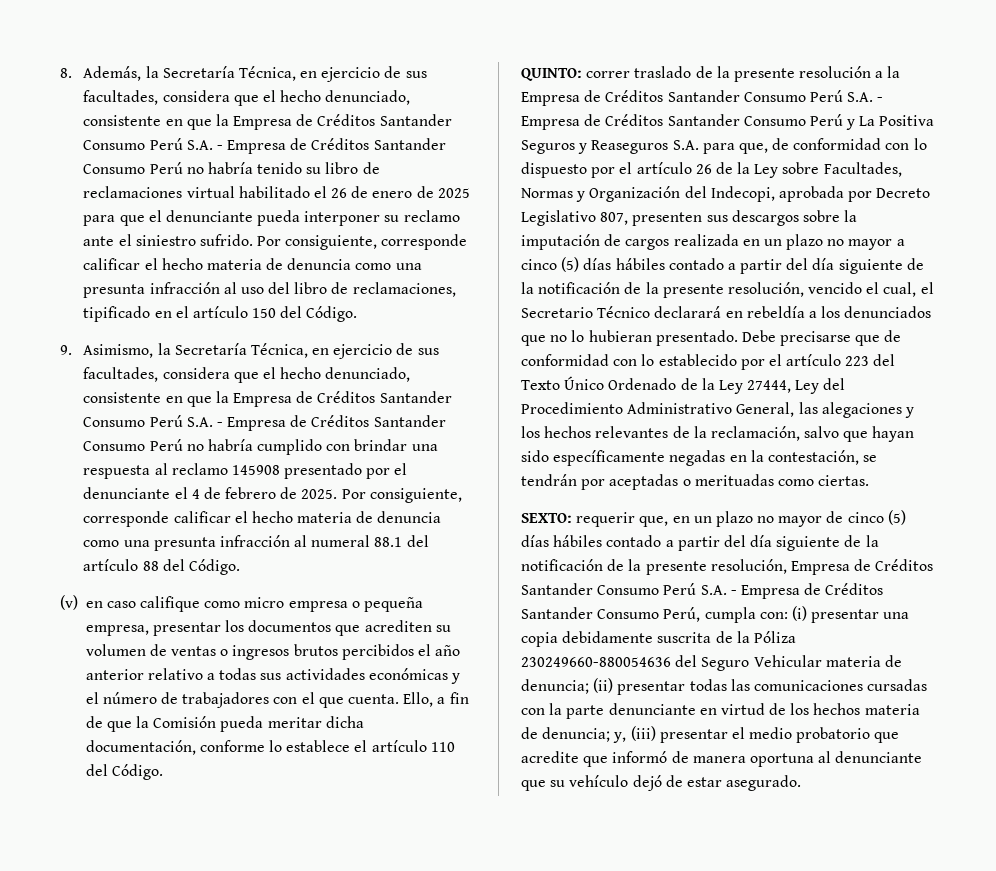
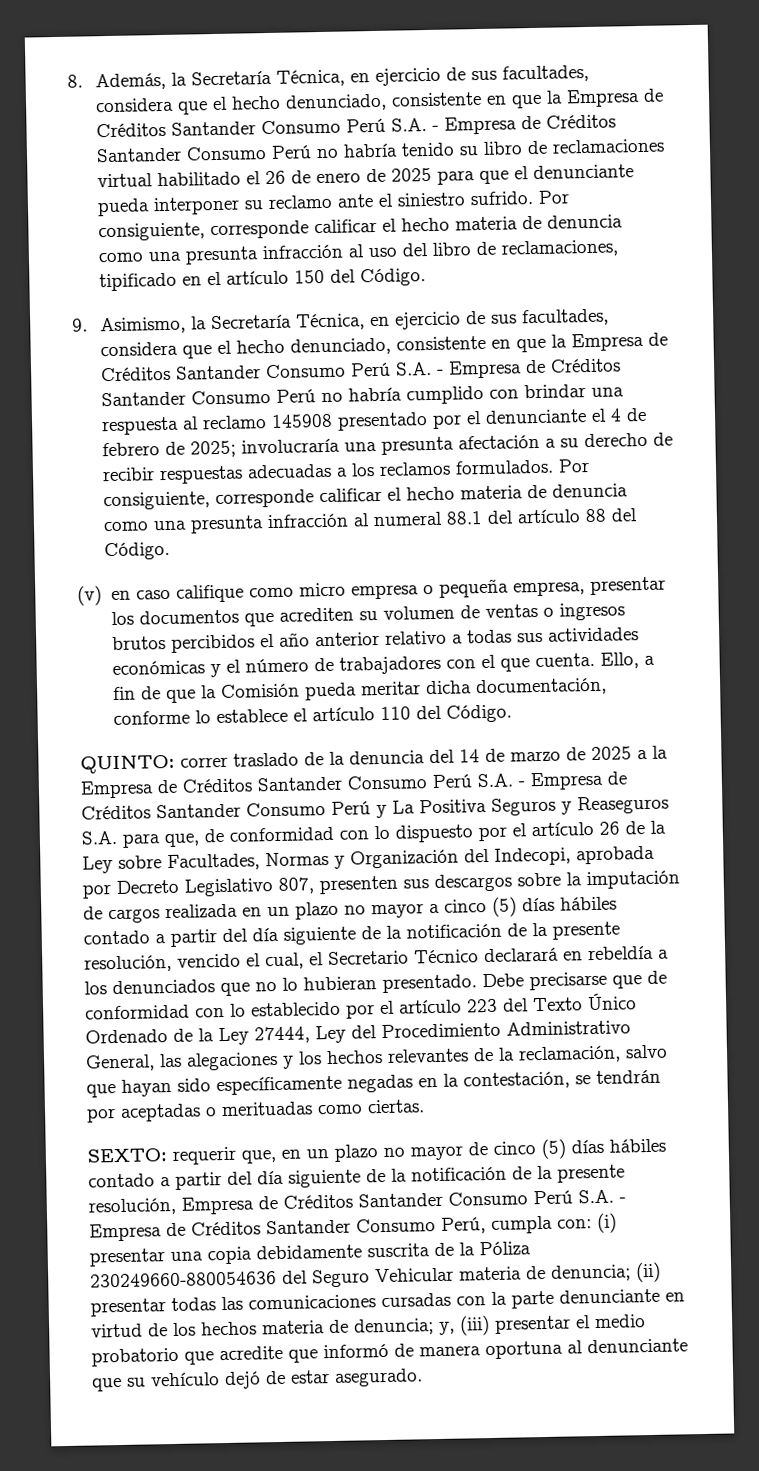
[301,489,338,499] 2025. -> [190,432,674,458] [102,459,555,485] 2025; involucraría una presunta afectación a su derecho de recibir respuestas adecuadas a los reclamos formulados.
[733,66,872,82] presente resolución -> [349,746,632,765] denuncia del 14 de marzo de 2025

